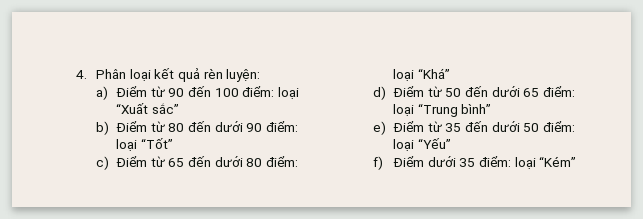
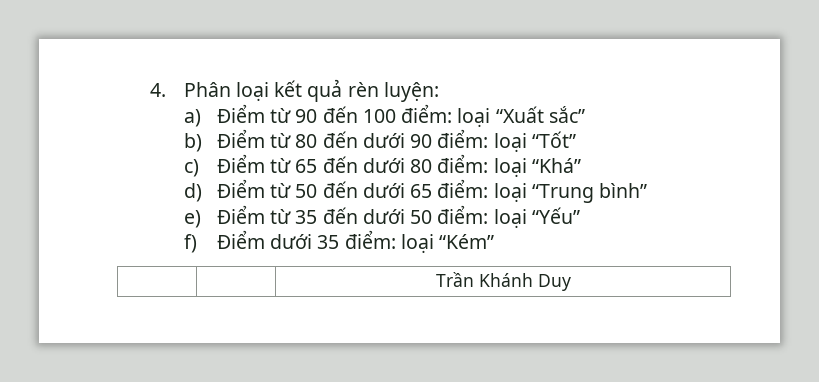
(577, 161) none -> [435,272,571,291] // | | Trần Khánh Duy

